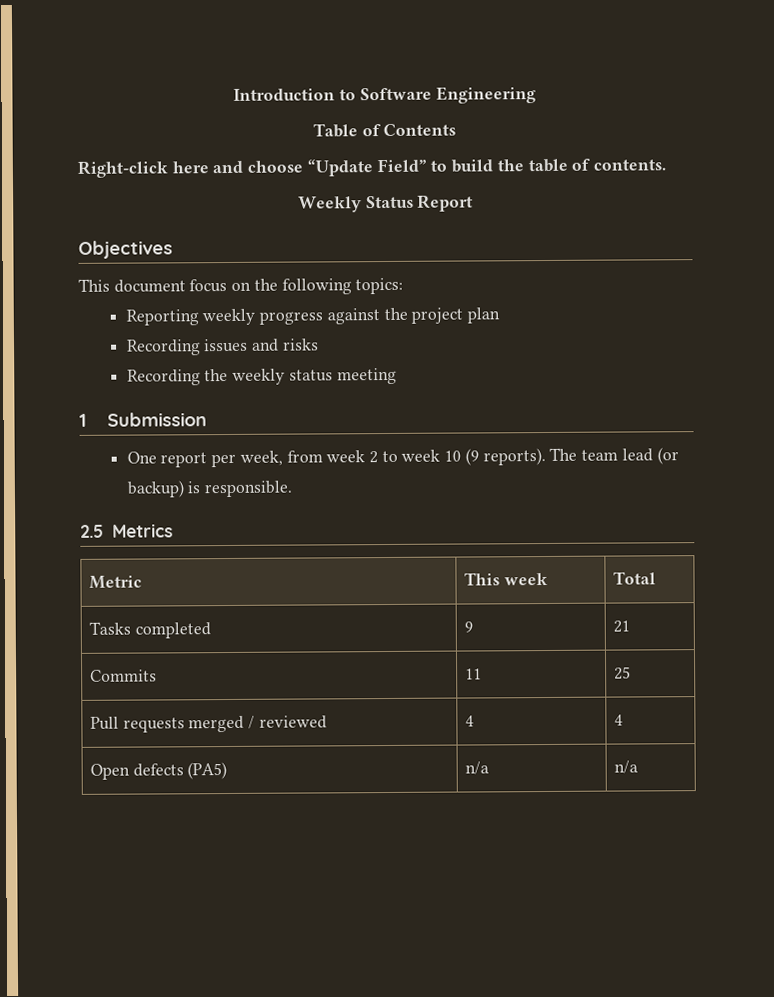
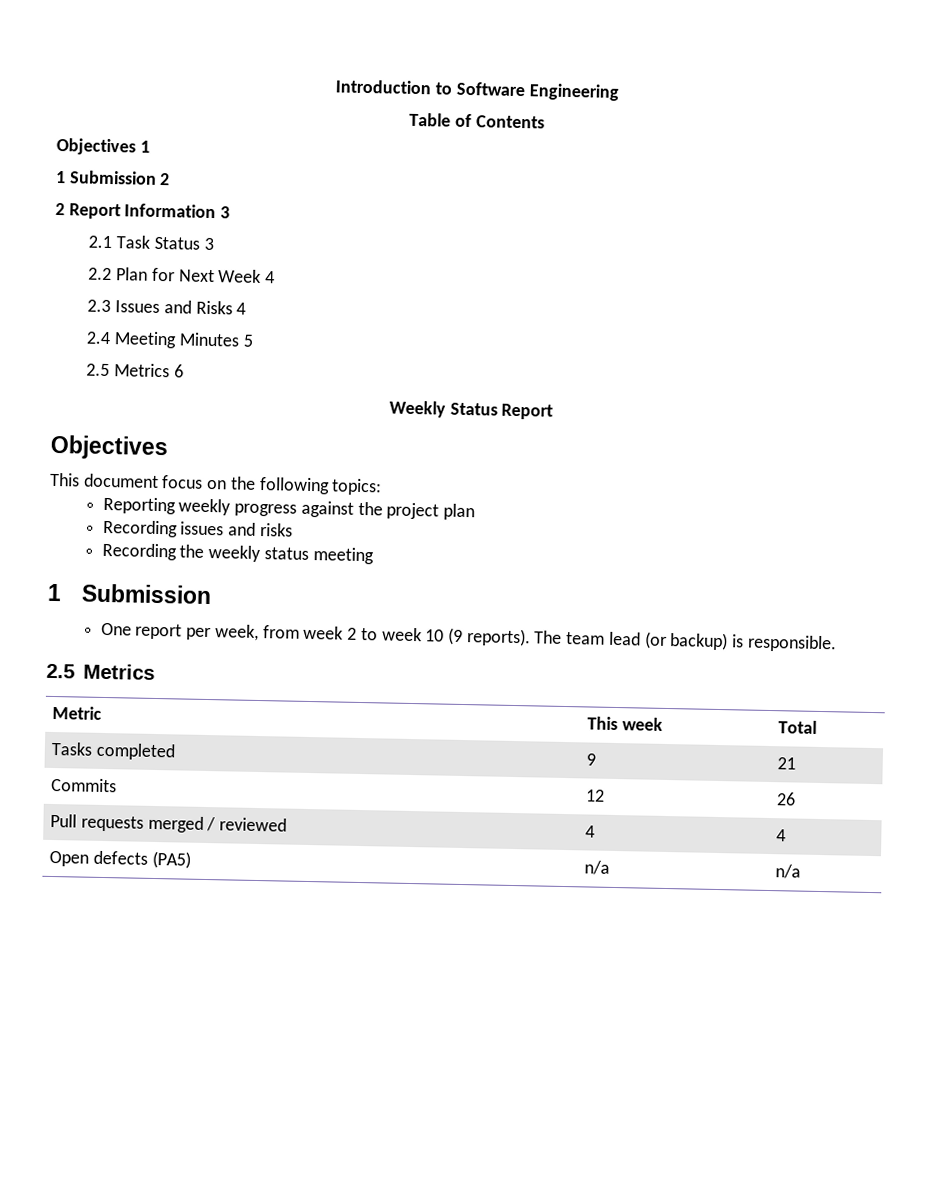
[77,158,666,178] Right-click here and choose “Update Field” to build the table of contents. -> [56,137,150,156] [55,170,171,186] [55,202,231,220] [88,235,214,251] [88,267,276,284] [87,299,247,315] [86,331,254,349] [86,363,184,378] Objectives 1 // 1 Submission 2 // 2 Report Information 3 // 2.1 Task Status 3 // 2.2 Plan for Next Week 4 // 2.3 Issues and Risks 4 // 2.4 Meeting Minutes 5 // 2.5 Metrics 6
[465,668,483,680] [614,666,632,680] 11 | 25 -> [585,789,606,802] [776,792,797,806] 12 | 26

